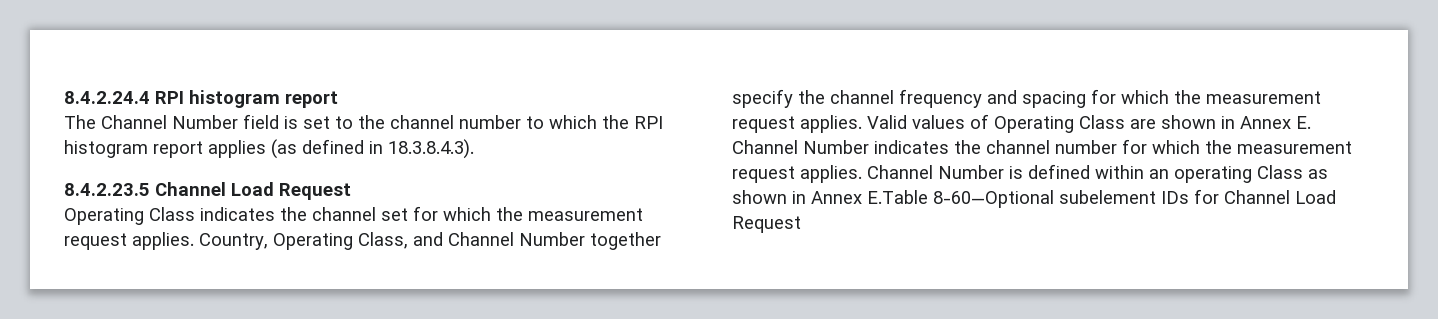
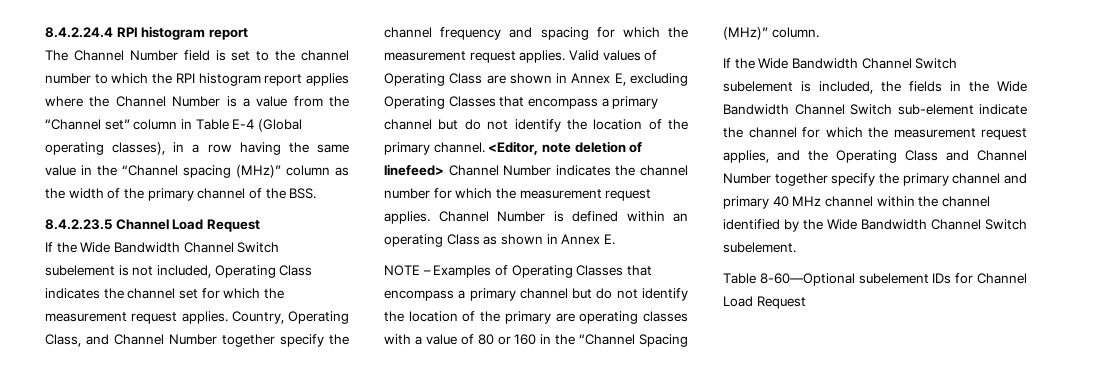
[271,139,474,159] [64,182,351,200] (as defined in 18.3.8.4.3). // 8.4.2.23.5 Channel Load Request // -> [45,96,349,107] [45,119,302,132] [45,142,349,155] [45,165,349,178] [45,188,317,201] [45,219,260,232] [45,242,280,253] [45,265,211,278] where the Channel Number is a value from the “Channel set” column in Table E-4 (Global operating classes), in a row having the same value in the “Channel spacing (MHz)” column as the width of the primary channel of the BSS. // 8.4.2.23.5 Channel Load Request // If the Wide Bandwidth Channel Switch subelement is not included,
[1296,116,1311,129] E. -> [614,73,688,86] [384,96,659,109] [384,119,688,132] [384,141,643,155] [384,164,444,176] E, excluding Operating Classes that encompass a primary channel but do not identify the location of the primary channel. <Editor, note deletion of linefeed>
[867,190,928,204] E.Table -> [603,234,615,245] [384,265,652,278] [384,288,688,301] [384,311,688,324] [384,334,688,347] [723,27,819,40] [723,58,958,69] [723,81,1027,94] [723,104,1027,115] [723,127,1027,140] [723,150,1027,163] [723,173,1027,186] [723,196,990,209] [723,219,1027,232] [723,242,796,253] [723,273,756,284] E. // NOTE – Examples of Operating Classes that encompass a primary channel but do not identify the location of the primary are operating classes with a value of 80 or 160 in the “Channel Spacing (MHz)” column. // If the Wide Bandwidth Channel Switch subelement is included, the fields in the Wide Bandwidth Channel Switch sub-element indicate the channel for which the measurement request applies, and the Operating Class and Channel Number together specify the primary channel and primary 40 MHz channel within the channel identified by the Wide Bandwidth Channel Switch subelement. // Table

